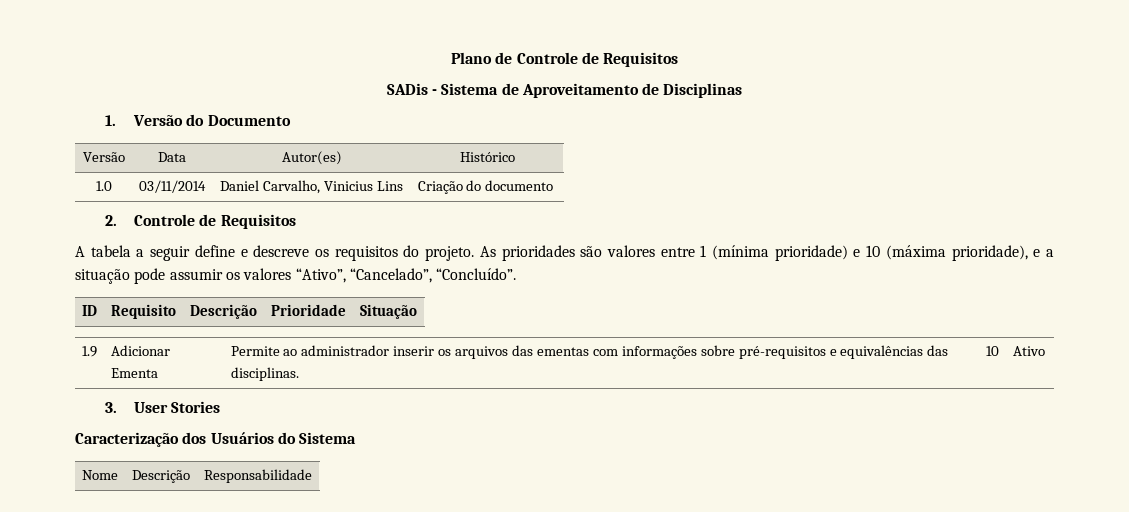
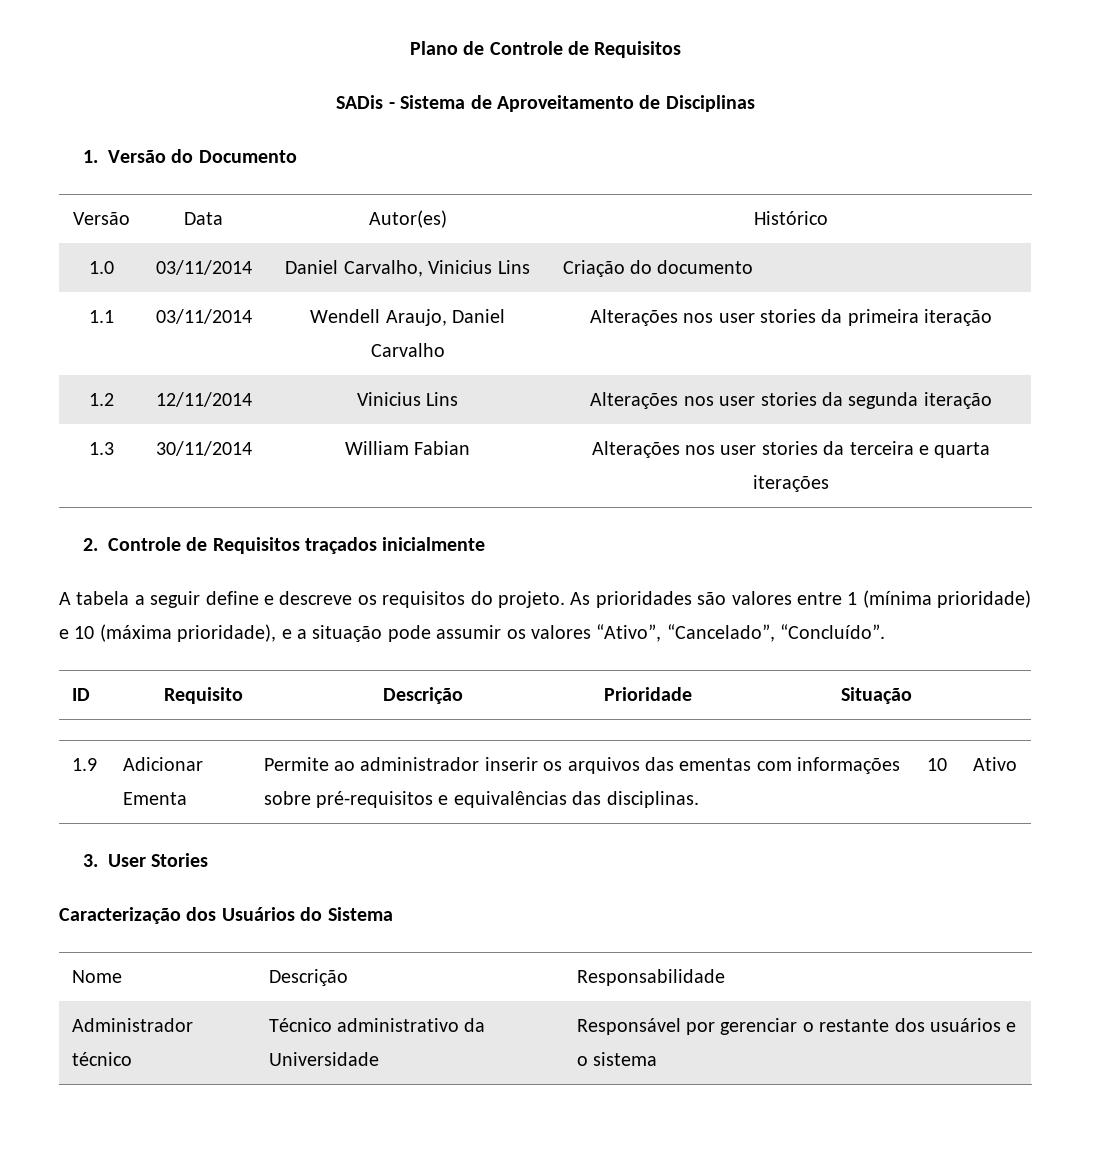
(554, 185) none -> [88,310,114,323] [155,309,252,324] [310,309,505,326] [370,343,445,357] [589,309,993,326] [88,393,114,406] [155,392,252,407] [356,392,459,406] [590,392,992,409] [88,442,114,455] [155,441,252,456] [344,441,471,455] [591,441,991,458] [753,475,829,492] // 1.1 | 03/11/2014 | Wendell Araujo, Daniel Carvalho | Alterações nos user stories da primeira iteração // 1.2 | 12/11/2014 | Vinicius Lins | Alterações nos user stories da segunda iteração // 1.3 | 30/11/2014 | William Fabian | Alterações nos user stories da terceira e quarta iterações
(296, 221) none -> [305,537,486,554] traçados inicialmente
(312, 476) none -> [71,1018,193,1032] [71,1052,132,1066] [268,1018,486,1032] [268,1052,379,1066] [576,1018,1017,1035] [576,1052,658,1066] // Administrador técnico | Técnico administrativo da Universidade | Responsável por gerenciar o restante dos usuários e o sistema

